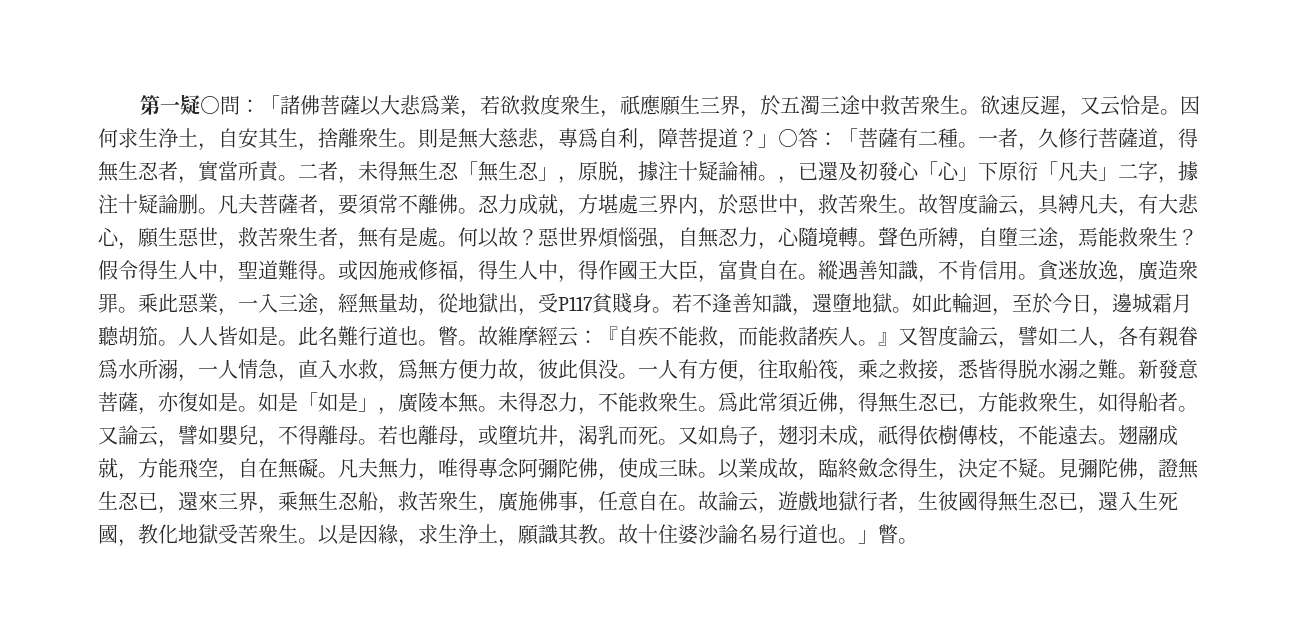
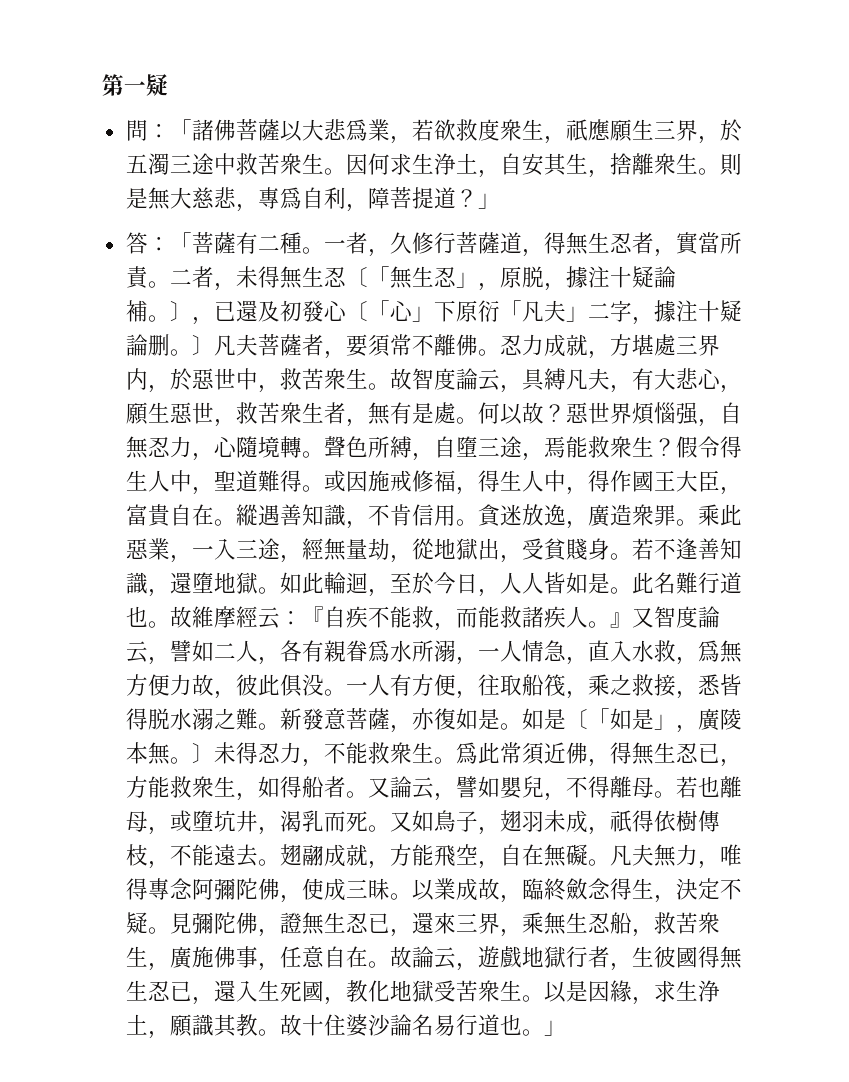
[200,96,221,114] ○ -> (168, 85) //
[980,95,1181,118] 欲速反遲，又云恰是。 -> (346, 171) none
[778,129,798,147] ○ -> (500, 201) //
(459, 171) none -> [345,267,368,288] 〔
(778, 178) none -> [169,301,192,322] 〕
(920, 170) none -> [345,301,368,322] 〔
(218, 211) none -> [191,335,214,356] 〕
[558,296,592,311] P117 -> (544, 549) none
[1112,293,1192,313] [98,326,178,346] 邊城霜月聽胡笳。 -> (500, 593) none
[438,326,478,346] 瞥。 -> (170, 624) none
(298, 402) none -> [565,709,588,730] 〔
(498, 409) none -> [191,743,214,764] 〕
[878,524,918,544] 瞥。 -> (566, 1028) none

